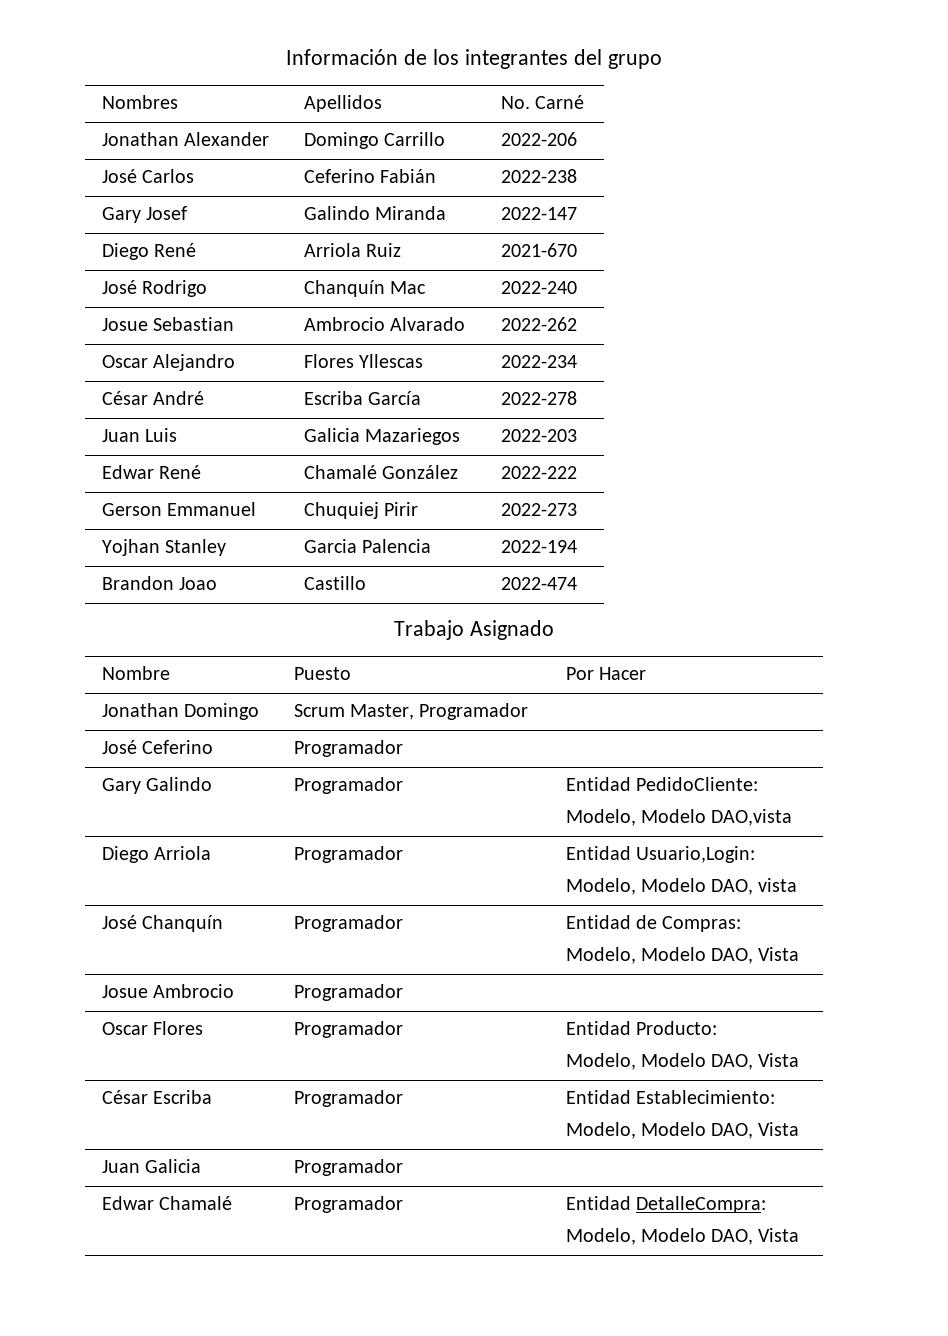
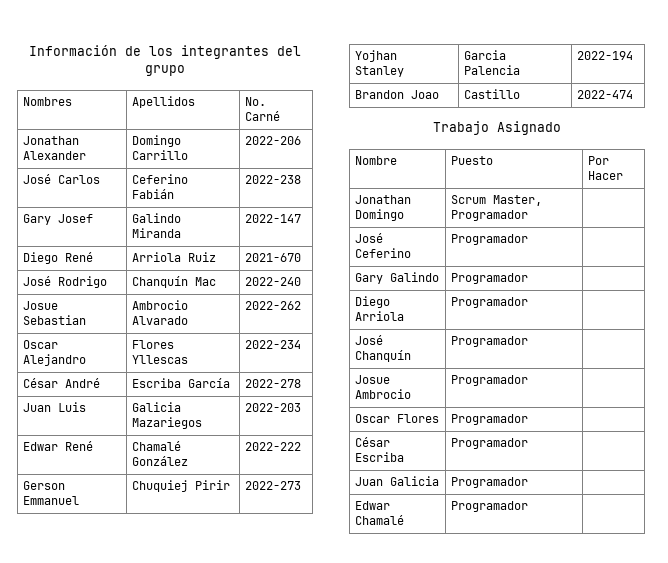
[565,777,758,791] [565,809,793,826] [101,846,211,863] [293,846,403,863] [565,846,755,863] [565,878,798,895] [101,915,223,932] [293,915,403,932] [565,915,742,932] [565,947,800,964] Entidad PedidoCliente: // Modelo, Modelo DAO,vista // Diego Arriola | Programador | Entidad Usuario,Login: // Modelo, Modelo DAO, vista // José Chanquín | Programador | Entidad de Compras: // Modelo, Modelo DAO, Vista -> [355,296,391,308] [355,311,405,321] [451,297,529,308] [355,335,384,345] [355,350,412,362] [451,336,529,347] // Diego Arriola | Programador | // José Chanquín | Programador |
[565,1021,717,1035] [565,1053,800,1070] [101,1090,212,1104] [293,1090,403,1107] [565,1090,775,1104] [565,1122,800,1139] Entidad Producto: // Modelo, Modelo DAO, Vista // César Escriba | Programador | Entidad Establecimiento: // Modelo, Modelo DAO, Vista -> [355,437,391,447] [355,452,405,462] [451,438,529,449] // César Escriba | Programador |
[565,1196,766,1213] [565,1228,800,1245] Entidad DetalleCompra: // Modelo, Modelo DAO, Vista -> (529, 506) none

